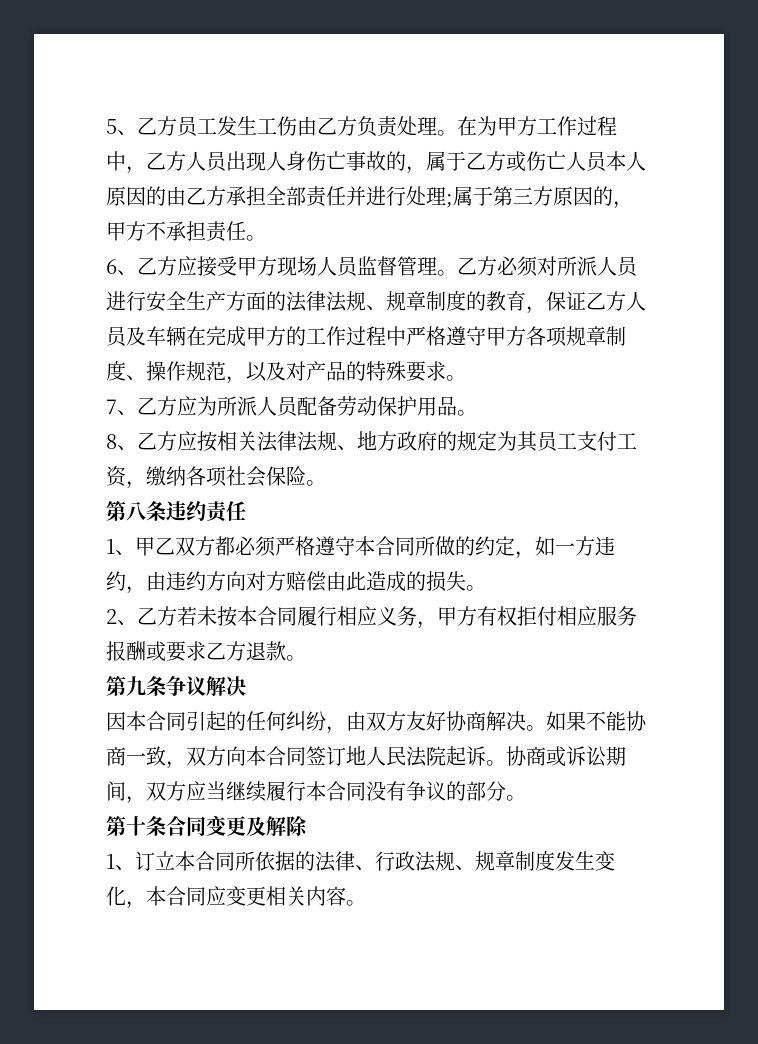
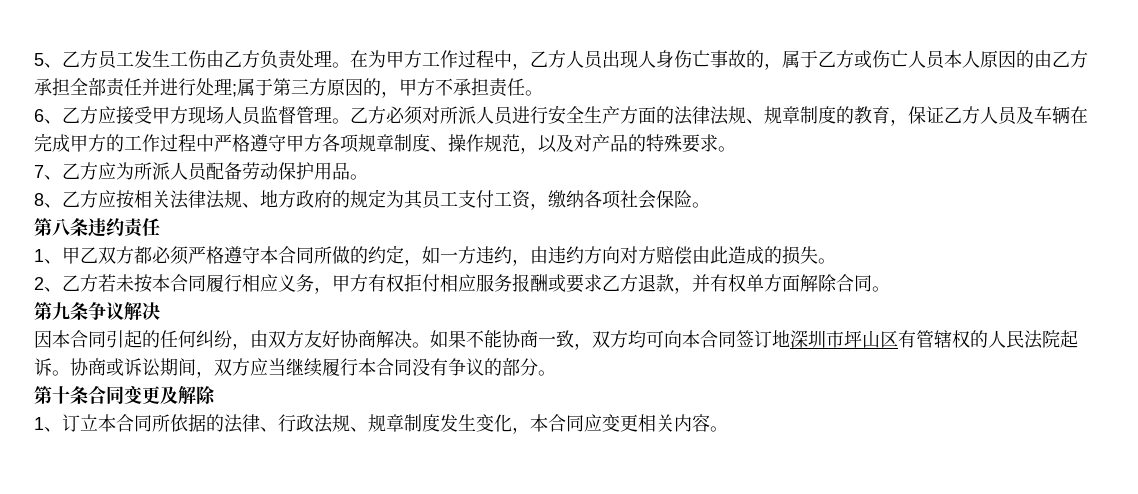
(286, 651) none -> [674,274,872,294] ，并有权单方面解除合同
(226, 756) none -> [628,330,664,348] 均可
(366, 755) none -> [790,330,988,348] 深圳市坪山区有管辖权的

